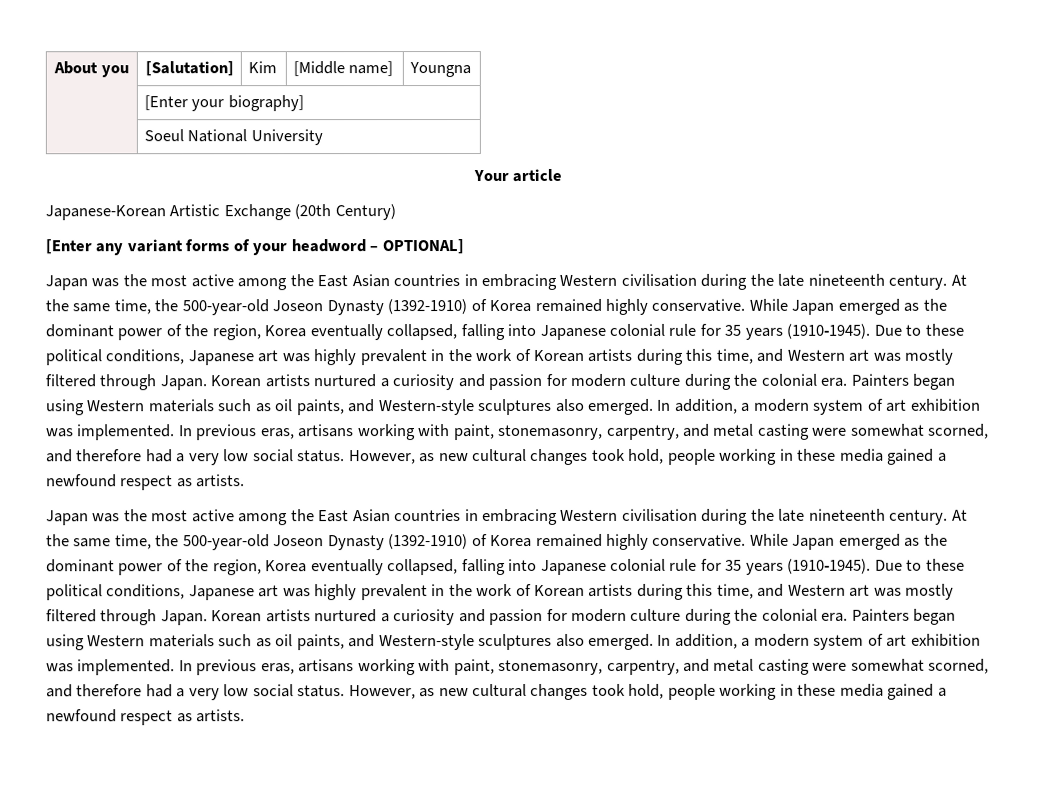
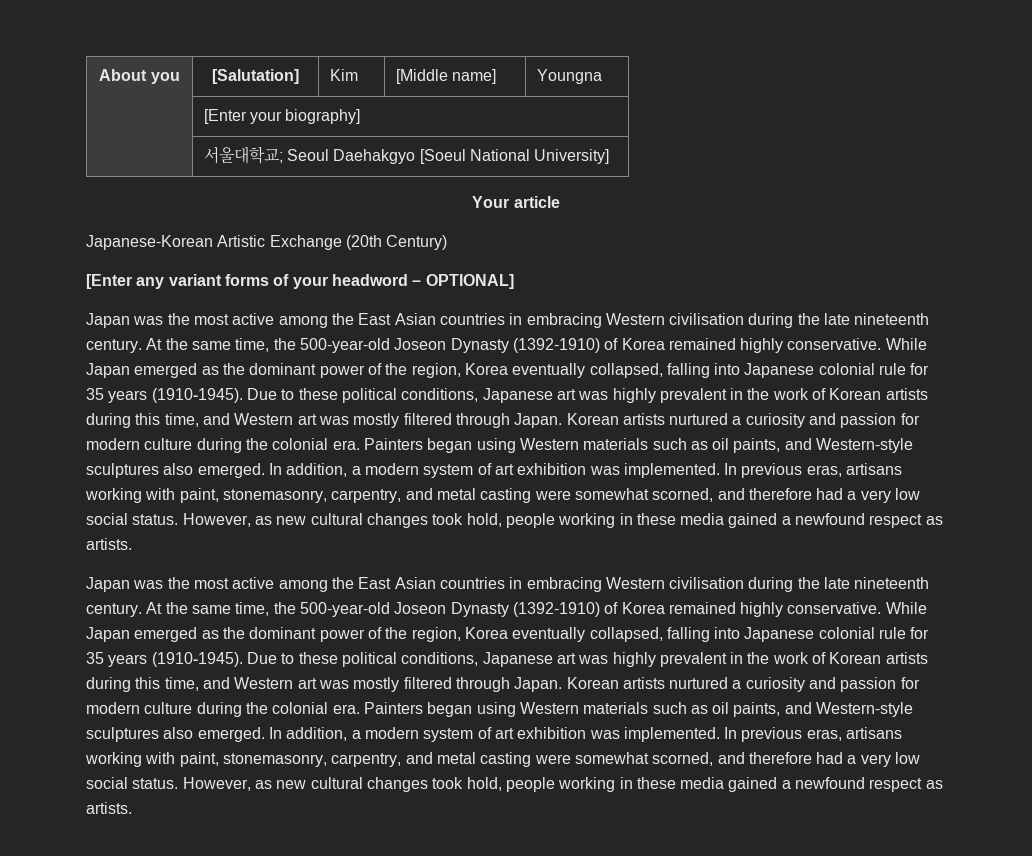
[143,129,323,146] Soeul National University -> [203,146,610,164] 서울대학교; Seoul Daehakgyo [Soeul National University]

